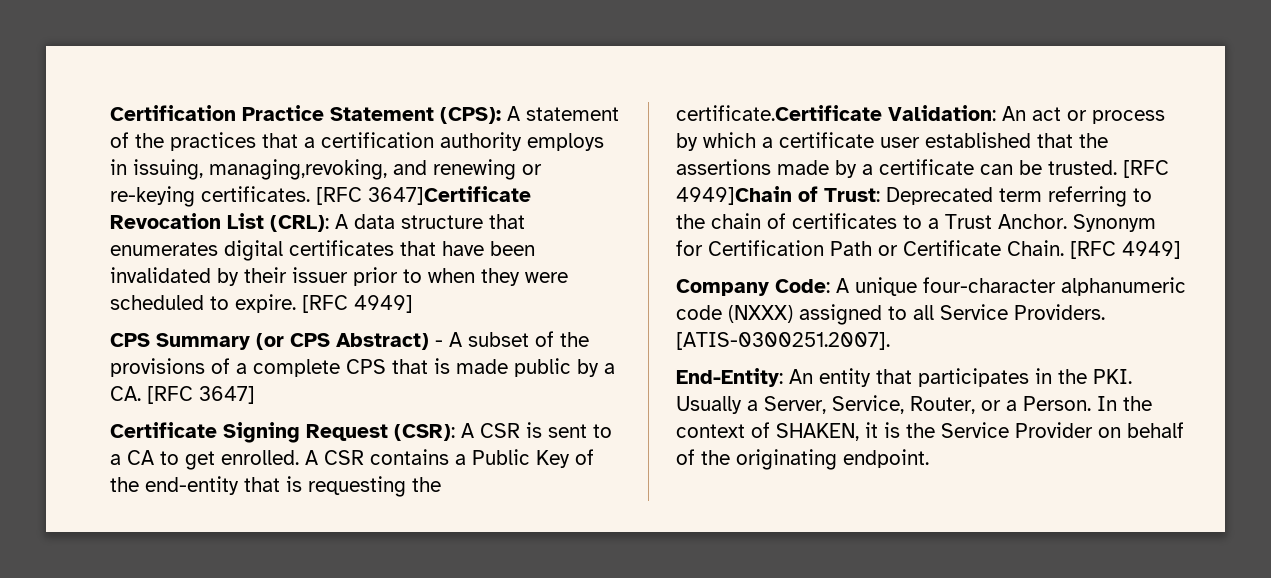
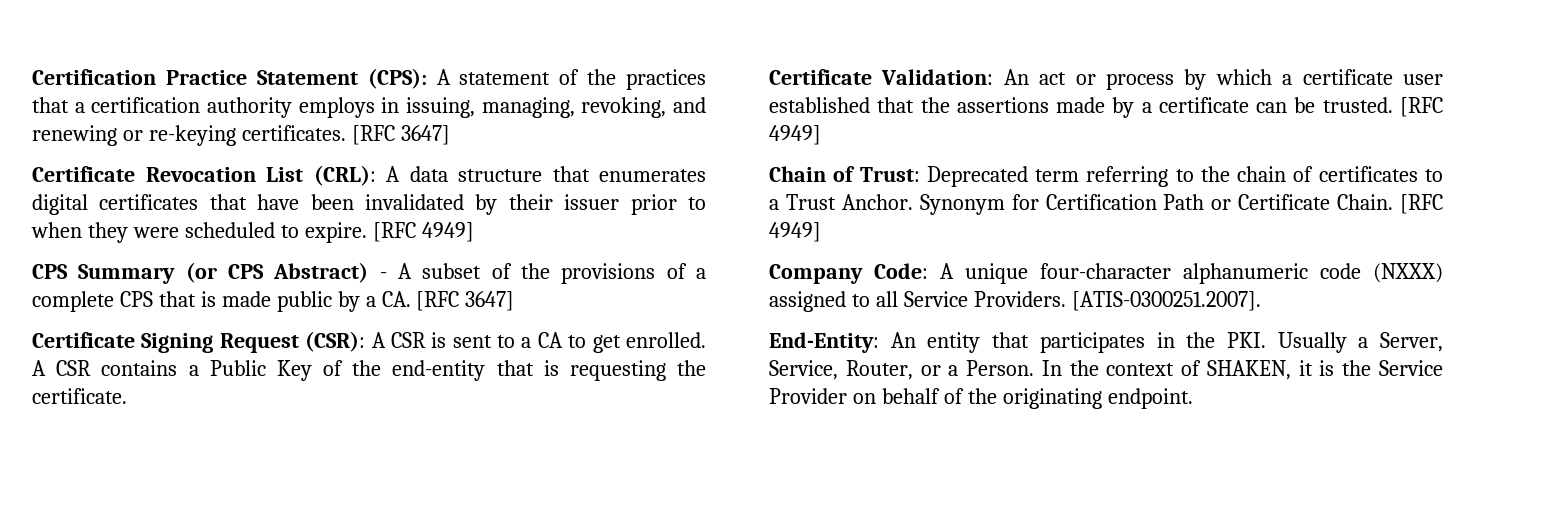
[209,159,387,180] managing,revoking, -> [481,97,667,118] managing, revoking,
[368,186,531,205] 3647]Certificate -> [400,125,450,145] [32,166,135,182] 3647] // Certificate
[676,105,882,121] certificate.Certificate -> [32,388,127,404] [769,69,872,85] certificate. // Certificate
[676,186,792,205] 4949]Chain -> [769,125,821,145] [769,166,826,182] 4949] // Chain

